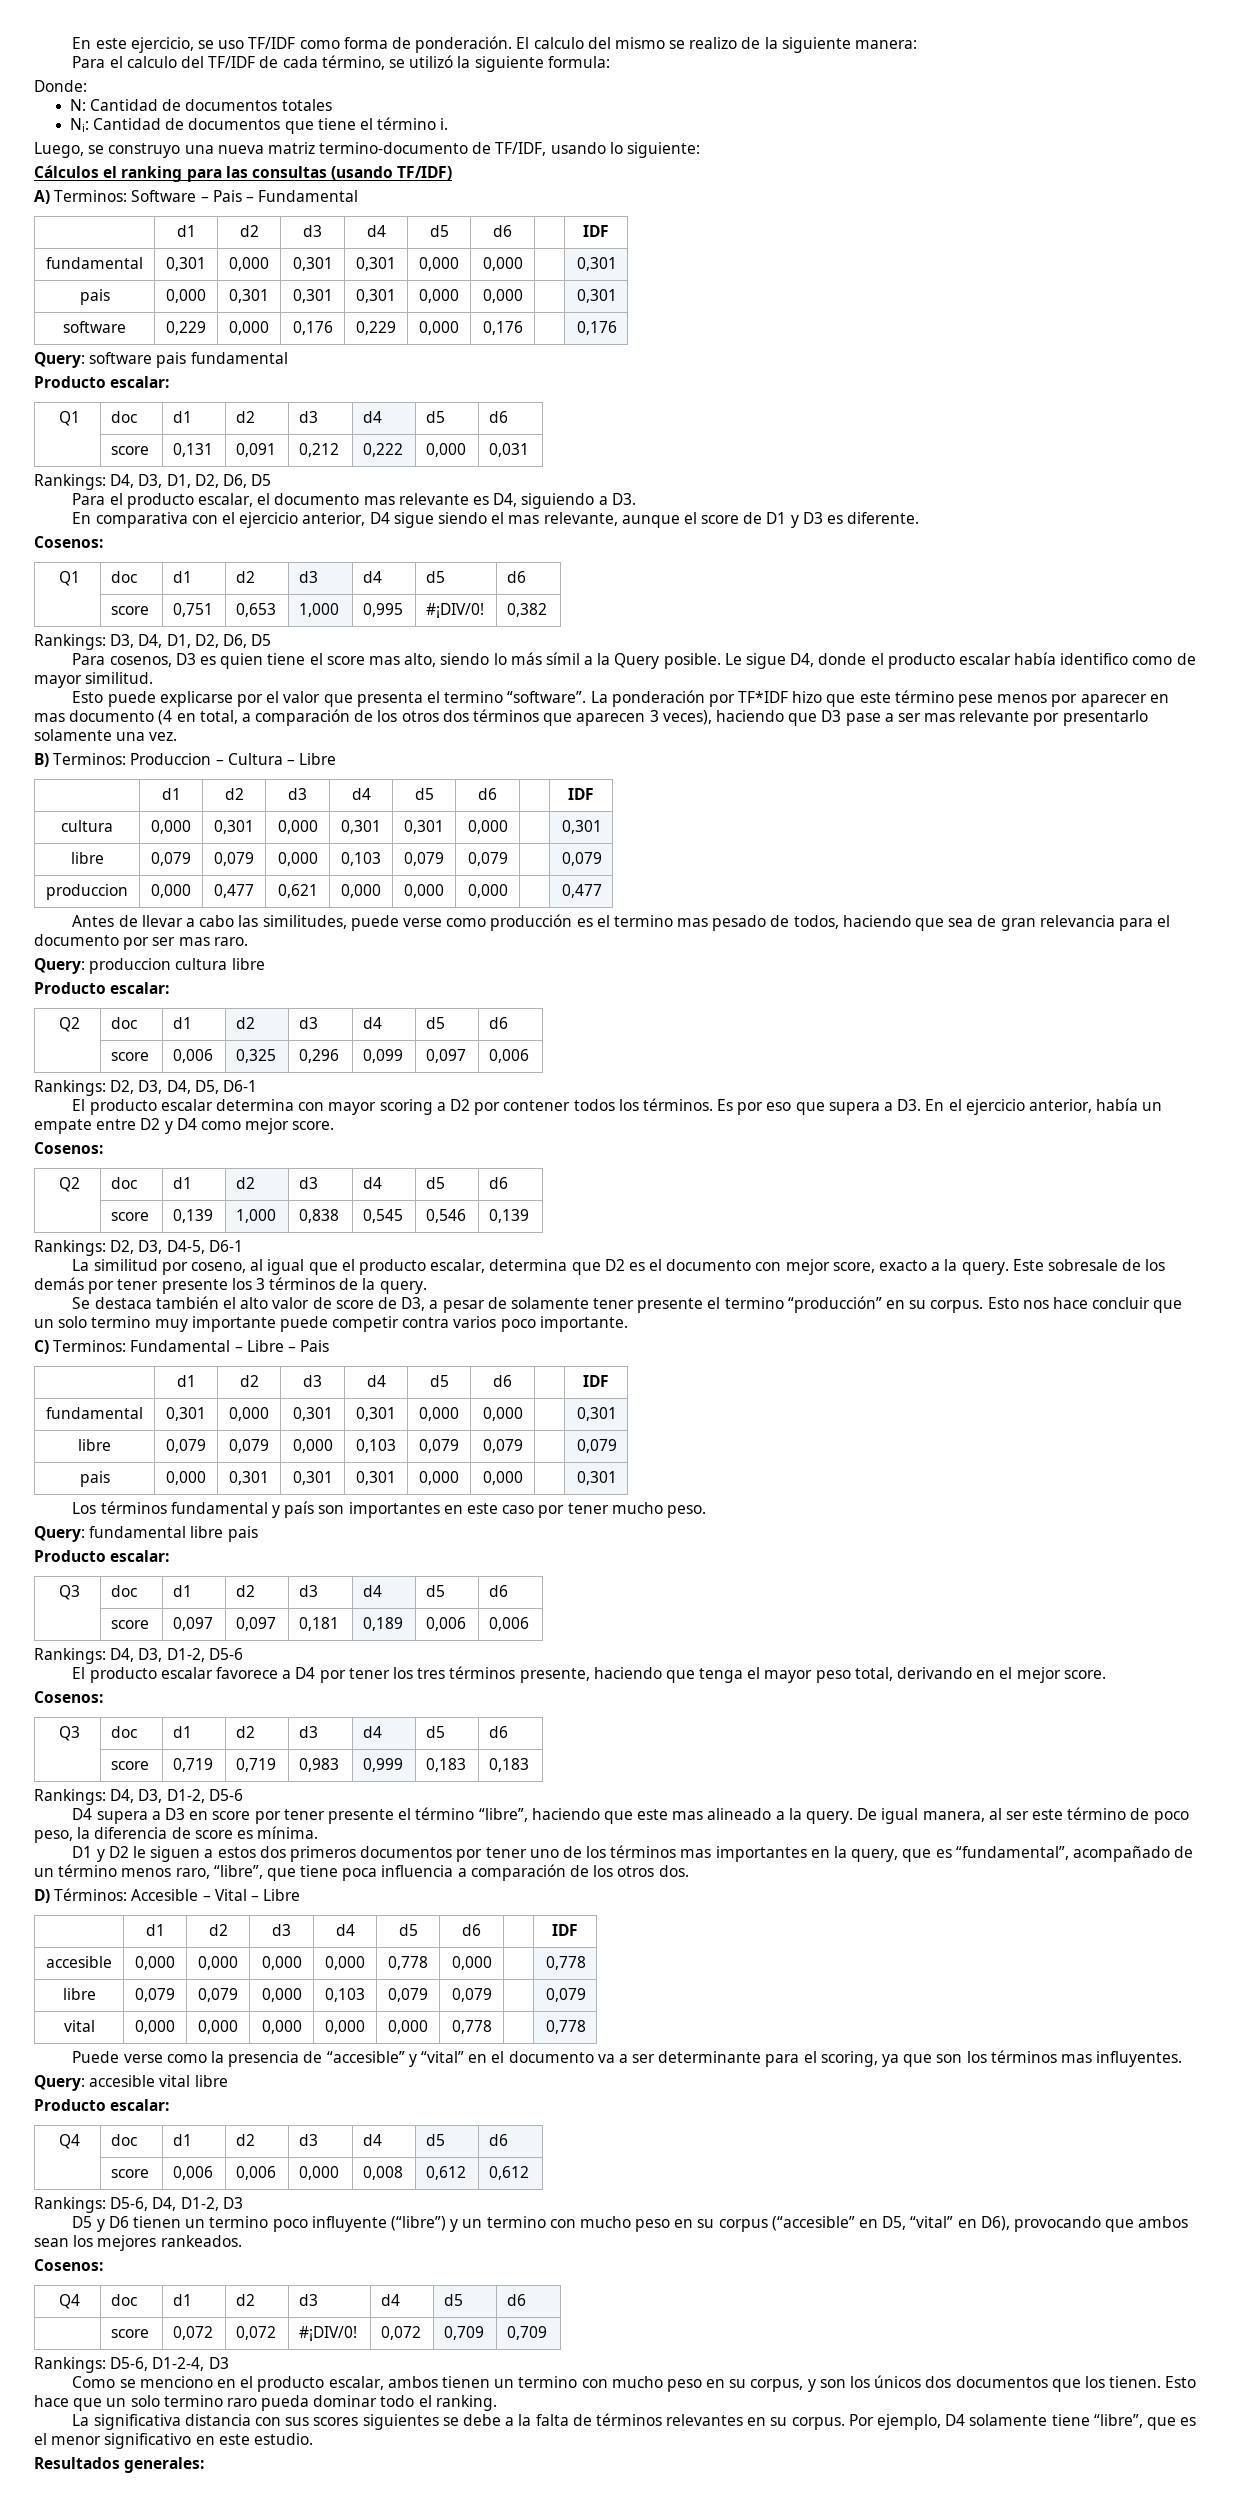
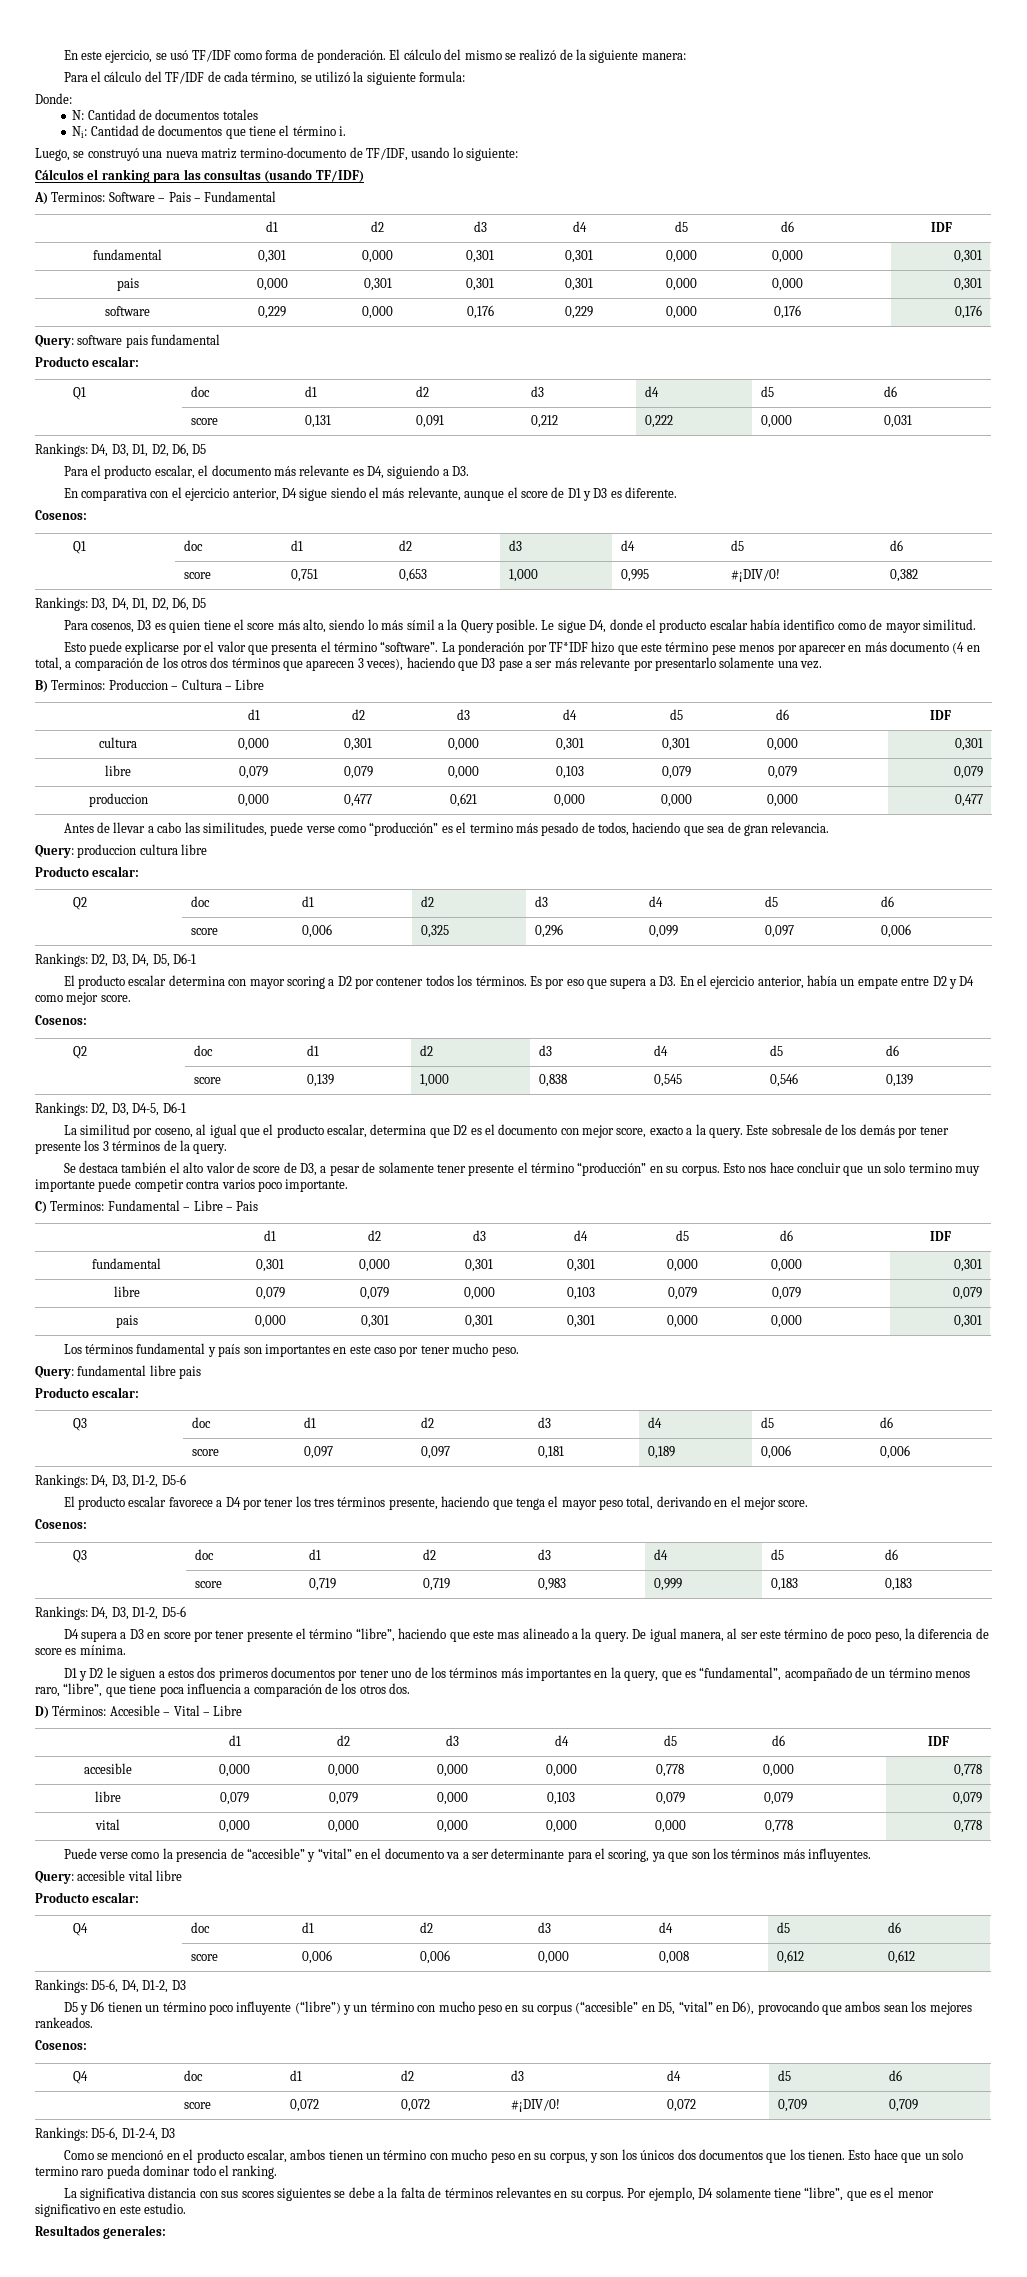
[218,40,245,49] uso -> [170,50,189,60] usó
[533,37,584,49] calculo -> [403,49,441,60] cálculo
[689,37,738,49] realizo -> [519,49,557,61] realizó
[126,56,177,68] calculo -> [104,71,142,82] cálculo
[108,143,181,158] construyo -> [87,148,139,161] construyó
[363,496,395,505] mas -> [273,466,296,476] más
[508,515,540,524] mas -> [382,488,405,498] más
[368,656,400,665] mas -> [277,620,300,630] más
[444,691,504,703] termino -> [334,642,378,652] término
[34,713,65,722] mas -> [864,642,887,652] más
[924,713,956,722] mas -> [554,658,577,668] más
[490,914,573,931] producción -> [369,822,439,836] “producción”
[677,918,709,927] mas -> [515,823,538,833] más
[1039,915,1171,931] [34,934,248,950] relevancia para el documento por ser mas raro. -> [771,822,830,833] relevancia.
[724,1297,784,1309] termino -> [531,1163,575,1173] término
[680,1849,712,1858] mas -> [500,1668,523,1678] más
[1060,2054,1092,2063] mas -> [782,1849,805,1859] más
[209,2216,269,2228] termino -> [162,2002,206,2012] término
[486,2216,546,2228] termino -> [370,2002,414,2012] término
[139,2376,213,2388] menciono -> [111,2150,164,2160] mencionó
[518,2376,578,2388] termino -> [383,2150,427,2160] término

